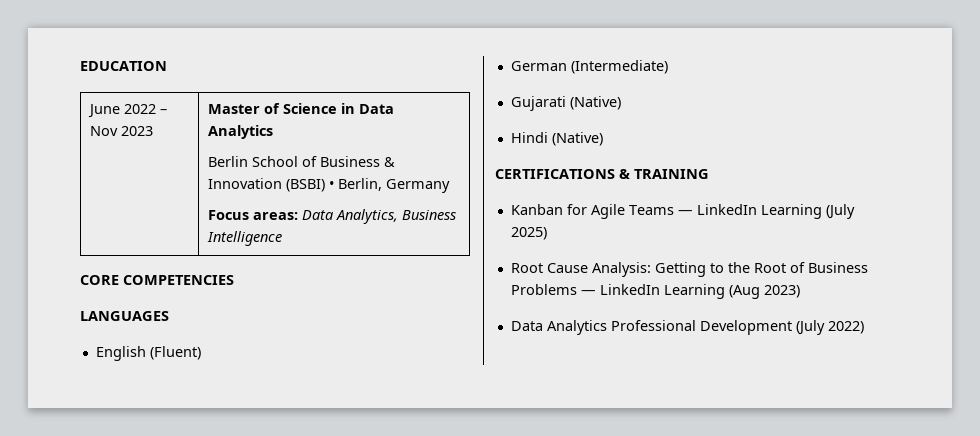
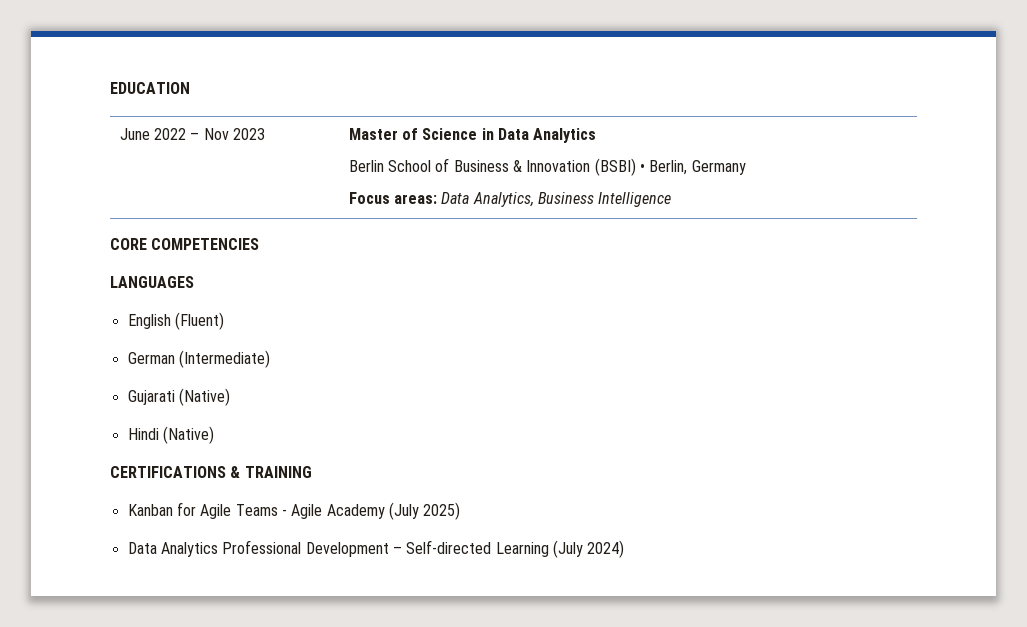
[677,204,822,219] — LinkedIn Learning -> [281,504,385,519] - Agile Academy
[510,262,868,277] [510,284,800,299] // Root Cause Analysis: Getting to the Root of Business Problems — LinkedIn Learning (Aug 2023) -> (461, 511) none
[795,320,864,335] (July 2022) -> [392,540,625,558] – Self-directed Learning (July 2024)

